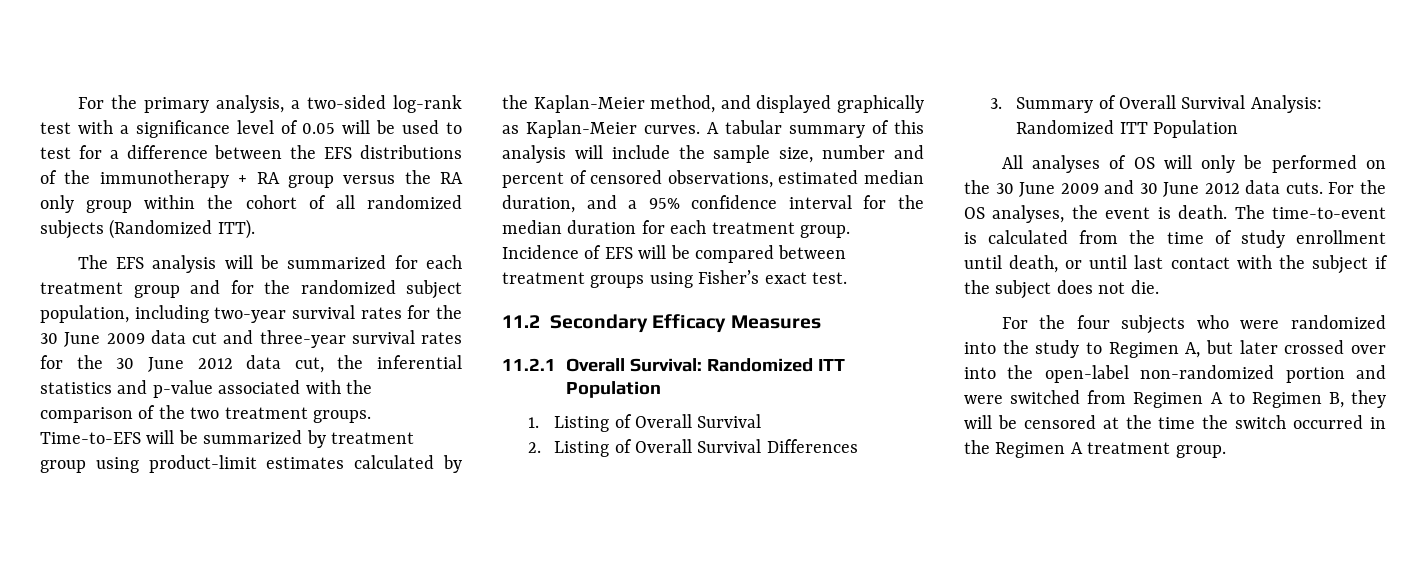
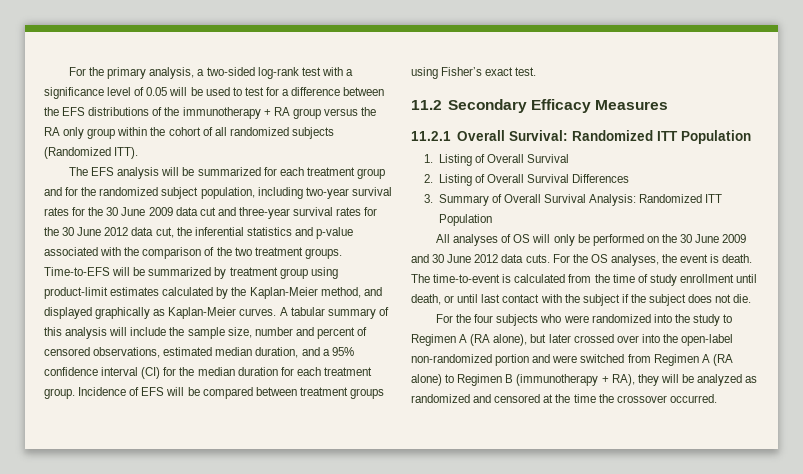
(852, 202) none -> [141,367,161,379] (CI)
[1185,342,1201,358] A, -> [459,334,528,346] A (RA alone),
[1228,390,1386,408] [964,415,1017,429] to Regimen B, they will be -> [712,354,733,366] [411,374,758,386] [411,394,492,403] (RA alone) to Regimen B (immunotherapy + RA), they will be analyzed as randomized and
[1235,415,1386,429] [964,440,1226,458] switch occurred in the Regimen A treatment group. -> [616,394,717,403] crossover occurred.

